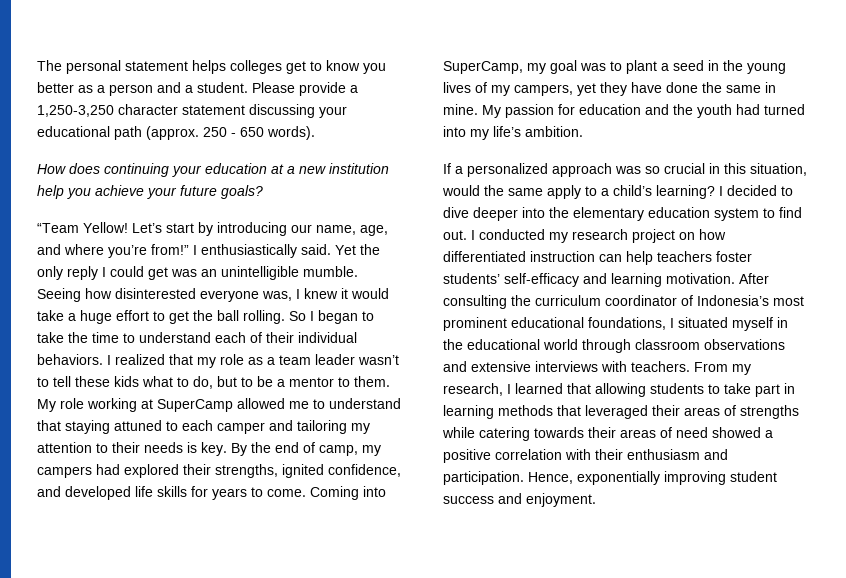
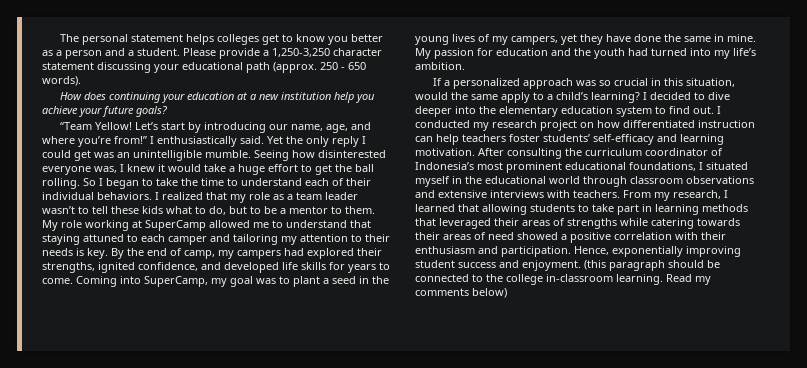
(596, 500) none -> [584,260,720,271] [415,274,711,285] [415,288,507,298] (this paragraph should be connected to the college in-classroom learning. Read my comments below)

